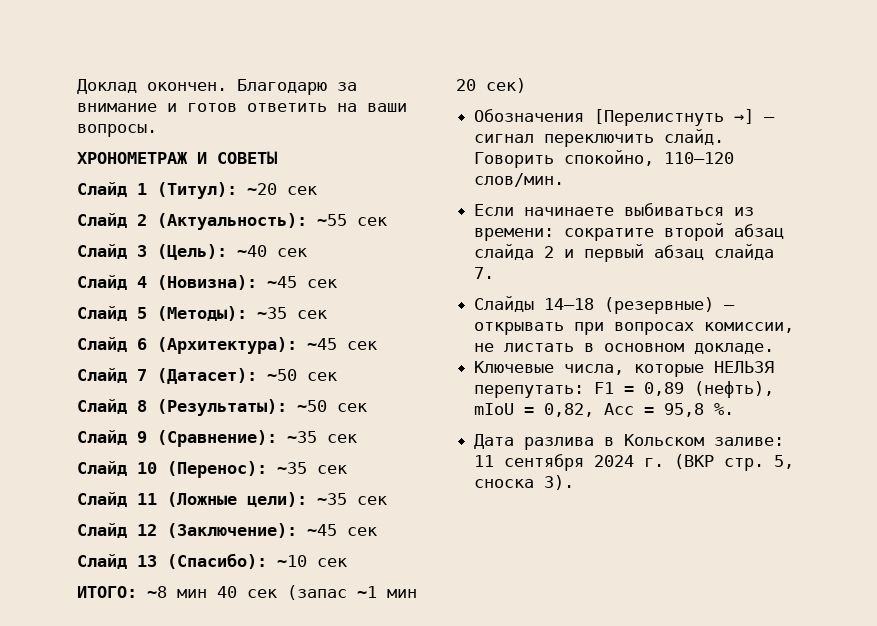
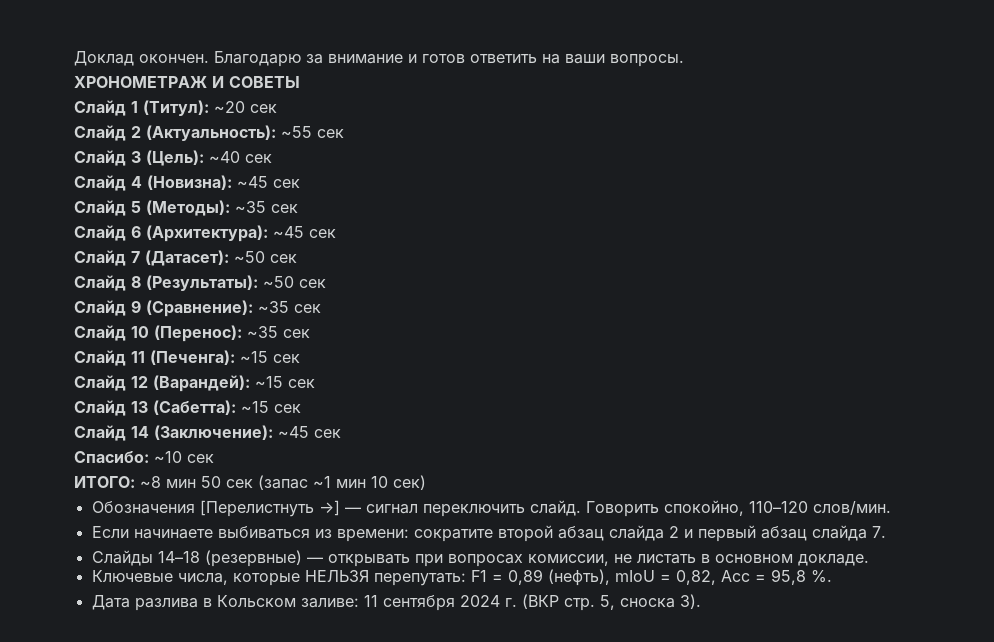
[167,492,347,507] (Ложные цели): ~35 -> [150,350,268,365] (Печенга): ~15
(157, 530) none -> [153,375,315,392] [74,400,301,416] [74,425,149,441] (Варандей): ~15 сек // Слайд 13 (Сабетта): ~15 сек // Слайд 14
[77,553,267,569] Слайд 13 (Спасибо): -> [74,451,149,463] Спасибо:
[217,586,237,598] 40 -> [201,476,221,488] 50
[456,79,476,91] 20 -> [371,476,388,488] 10

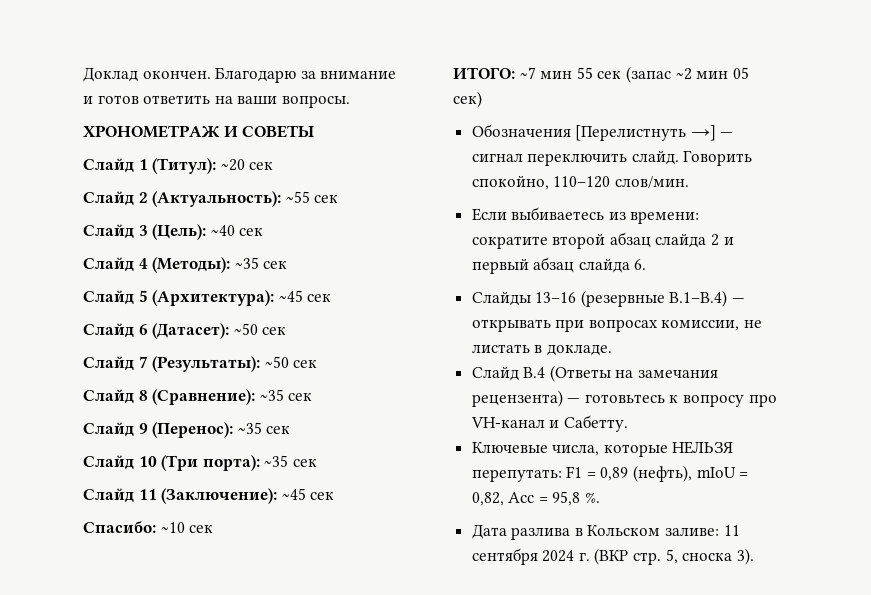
[147,175,300,190] [74,200,141,216] (Новизна): ~45 сек // Слайд 5 -> (148, 263) none
[131,226,141,238] 6 -> [138,290,148,302] 5
[131,251,140,263] 7 -> [138,324,148,335] 6
[131,276,141,288] 8 -> [138,356,148,368] 7
[131,300,141,313] 9 -> [138,390,148,401] 8
[131,326,149,338] 10 -> [138,423,148,434] 9
[131,350,300,365] [74,375,315,392] [74,400,301,416] [74,425,149,441] 11 (Печенга): ~15 сек // Слайд 12 (Варандей): ~15 сек // Слайд 13 (Сабетта): ~15 сек // Слайд 14 -> [138,455,317,471] [83,488,157,503] 10 (Три порта): ~35 сек // Слайд 11
[140,475,388,490] ~8 мин 50 сек (запас ~1 мин 10 -> [519,66,749,83] ~7 мин 55 сек (запас ~2 мин 05
[133,526,310,539] начинаете выбиваться -> [511,207,605,220] выбиваетесь
[871,526,886,538] 7. -> [634,259,647,270] 6.
[157,550,302,567] 14–18 (резервные) -> [535,290,728,307] 13–16 (резервные В.1–В.4)
[714,554,793,563] основном -> (543, 349) none
(869, 560) none -> [471,365,719,382] [471,390,777,407] [470,415,628,432] // Слайд В.4 (Ответы на замечания рецензента) — готовьтесь к вопросу про VH-канал и Сабетту.

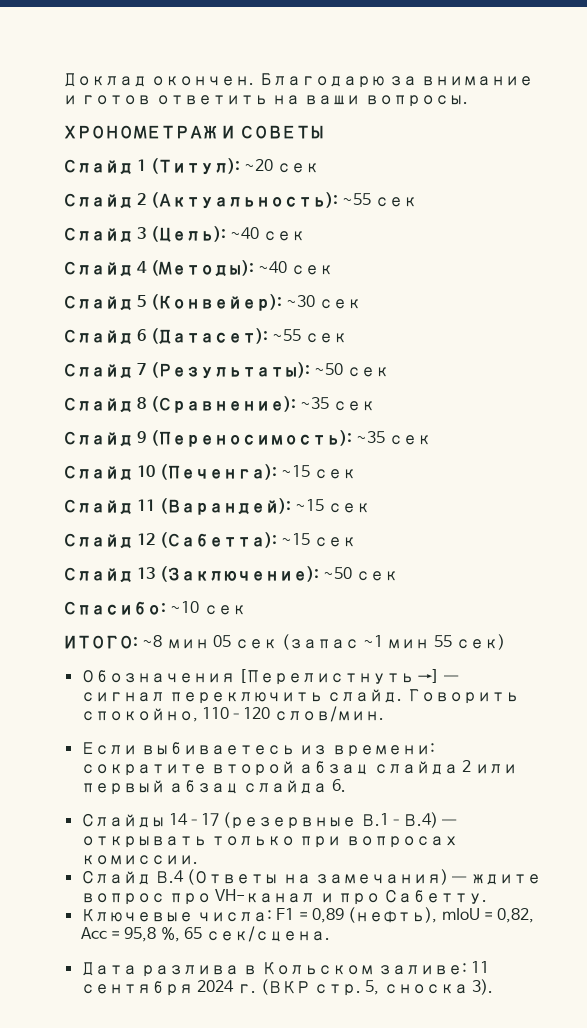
[234,257,259,269] ~35 -> [257,261,287,273] ~40
[152,290,303,306] (Архитектура): ~45 -> [150,294,315,311] (Конвейер): ~30
[233,323,258,335] ~50 -> [271,329,301,341] ~55
[152,422,234,438] (Перенос): -> [150,430,352,447] (Переносимость):
[161,455,289,471] (Три порта): ~35 -> [159,464,310,480] (Печенга): ~15
[161,488,306,504] (Заключение): ~45 -> [159,498,371,515] [63,532,357,549] [63,566,352,583] (Варандей): ~15 сек // Слайд 12 (Сабетта): ~15 сек // Слайд 13 (Заключение): ~50
[519,66,749,83] ~7 мин 55 сек (запас ~2 мин 05 -> [142,634,452,650] ~8 мин 05 сек (запас ~1 мин 55
[723,237,734,245] и -> [475,764,518,774] или
[535,292,577,303] 13–16 -> [168,813,219,826] 14–17
(551, 325) none -> [210,836,295,846] только
[661,320,763,331] [471,344,612,356] комиссии, не листать в докладе. -> [80,855,198,865] комиссии.
[638,370,719,378] [471,390,745,407] замечания рецензента) — готовьтесь к вопросу -> [314,869,541,885] [80,893,165,905] замечания) — ждите вопрос
(560, 424) none -> [337,893,380,905] про
[552,441,734,457] [471,469,562,482] числа, которые НЕЛЬЗЯ перепутать: -> [196,910,272,922] числа:
[585,492,601,503] %. -> [160,926,331,942] %, 65 сек/сцена.

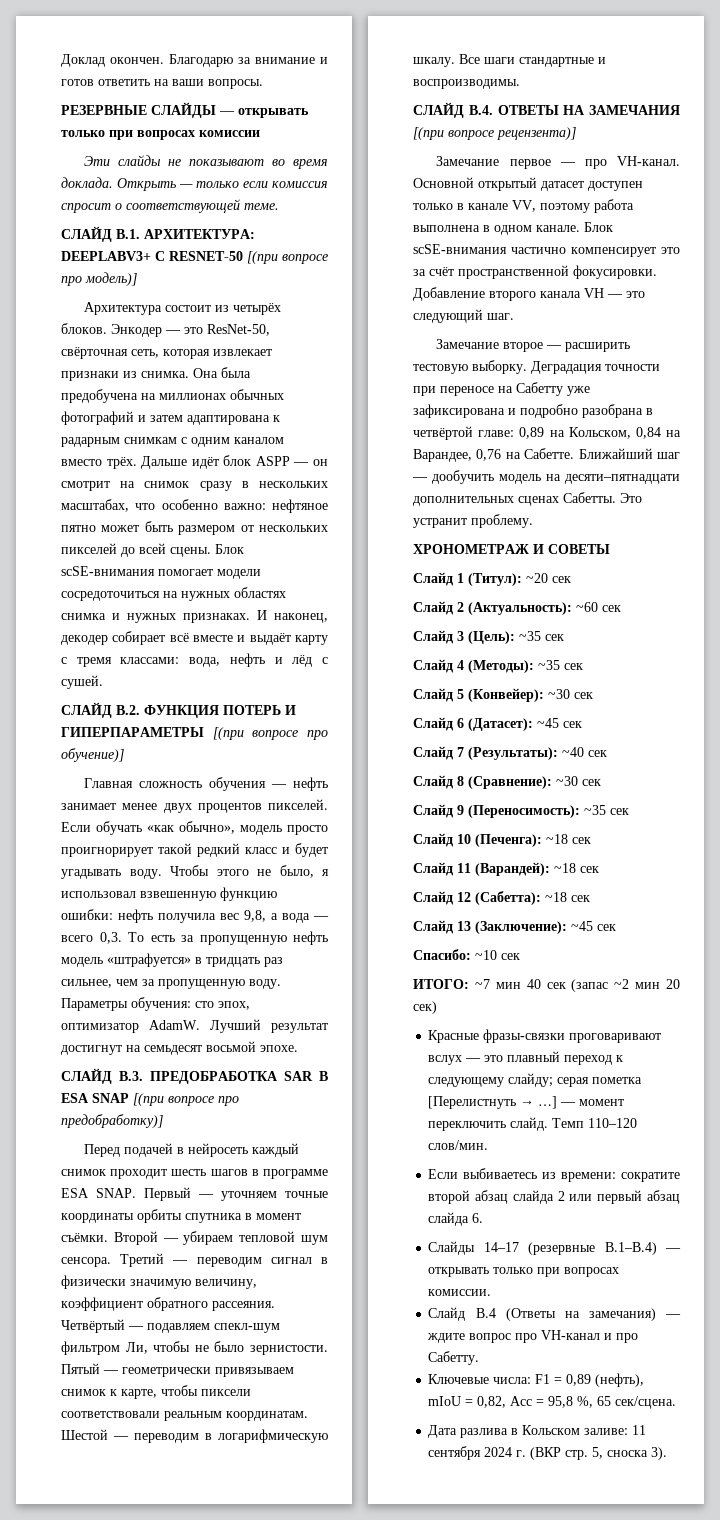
(468, 101) none -> [61,102,309,118] [61,130,260,140] [84,155,328,169] [61,177,328,191] [61,199,279,213] [61,226,255,242] [61,251,328,264] [61,272,137,286] [84,302,282,315] [61,323,270,337] [61,347,272,359] [61,367,251,381] [61,389,284,403] [61,411,280,425] [61,437,284,447] [61,455,329,469] [61,481,328,491] [61,499,328,513] [61,521,328,535] [61,543,244,557] [61,566,261,579] [61,587,286,601] [61,610,328,623] [61,631,328,645] [61,653,328,667] [61,675,103,689] [61,702,296,718] [61,727,328,740] [61,748,124,762] [84,777,328,791] [61,799,328,813] [61,821,328,835] [61,843,328,857] [61,865,329,879] [61,887,277,901] [61,909,329,923] [61,931,328,945] [61,953,283,967] [61,979,281,989] [61,997,250,1011] [61,1019,328,1033] [61,1041,298,1055] [61,1068,328,1084] [61,1093,239,1106] [61,1114,163,1128] [84,1143,300,1157] [61,1169,328,1179] [61,1187,328,1201] [61,1209,301,1223] [61,1231,328,1245] [61,1253,328,1267] [61,1275,257,1289] [61,1297,275,1311] [61,1319,280,1333] [61,1341,328,1355] [61,1363,294,1377] [61,1385,251,1399] [61,1411,308,1421] [61,1429,328,1443] [413,54,606,67] [413,79,520,89] [413,102,680,118] [413,127,576,140] [436,156,680,169] [413,177,643,191] [413,199,634,213] [413,222,613,235] [413,244,680,257] [413,265,657,279] [413,287,645,301] [413,309,514,323] [436,339,631,352] [413,360,660,374] [413,382,590,396] [413,404,653,418] [413,426,681,440] [413,448,680,462] [412,470,680,484] [413,492,642,506] [413,514,533,528] // РЕЗЕРВНЫЕ СЛАЙДЫ — открывать только при вопросах комиссии // Эти слайды не показывают во время доклада. Открыть — только если комиссия спросит о соответствующей теме. // СЛАЙД В.1. АРХИТЕКТУРА: DEEPLABV3+ С RESNET-50 [(при вопросе про модель)] // Архитектура состоит из четырёх блоков. Энкодер — это ResNet-50, свёрточная сеть, которая извлекает признаки из снимка. Она была предобучена на миллионах обычных фотографий и затем адаптирована к радарным снимкам с одним каналом вместо трёх. Дальше идёт блок ASPP — он смотрит на снимок сразу в нескольких масштабах, что особенно важно: нефтяное пятно может быть размером от нескольких пикселей до всей сцены. Блок scSE-внимания помогает модели сосредоточиться на нужных областях снимка и нужных признаках. И наконец, декодер собирает всё вместе и выдаёт карту с тремя классами: вода, нефть и лёд с сушей. // СЛАЙД В.2. ФУНКЦИЯ ПОТЕРЬ И ГИПЕРПАРАМЕТРЫ [(при вопросе про обучение)] // Главная сложность обучения — нефть занимает менее двух процентов пикселей. Если обучать «как обычно», модель просто проигнорирует такой редкий класс и будет угадывать воду. Чтобы этого не было, я использовал взвешенную функцию ошибки: нефть получила вес 9,8, а вода — всего 0,3. То есть за пропущенную нефть модель «штрафуется» в тридцать раз сильнее, чем за пропущенную воду. Параметры обучения: сто эпох, оптимизатор AdamW. Лучший результат достигнут на семьдесят восьмой эпохе. // СЛАЙД В.3. ПРЕДОБРАБОТКА SAR В ESA SNAP [(при вопросе про предобработку)] // Перед подачей в нейросеть каждый снимок проходит шесть шагов в программе ESA SNAP. Первый — уточняем точные координаты орбиты спутника в момент съёмки. Второй — убираем тепловой шум сенсора. Третий — переводим сигнал в физически значимую величину, коэффициент обратного рассеяния. Четвёртый — подавляем спекл-шум фильтром Ли, чтобы не было зернистости. Пятый — геометрически привязываем снимок к карте, чтобы пиксели соответствовали реальным координатам. Шестой — переводим в логарифмическую шкалу. Все шаги стандартные и воспроизводимы. // СЛАЙД В.4. ОТВЕТЫ НА ЗАМЕЧАНИЯ [(при вопросе рецензента)] // Замечание первое — про VH-канал. Основной открытый датасет доступен только в канале VV, поэтому работа выполнена в одном канале. Блок scSE-внимания частично компенсирует это за счёт пространственной фокусировки. Добавление второго канала VH — это следующий шаг. // Замечание второе — расширить тестовую выборку. Деградация точности при переносе на Сабетту уже зафиксирована и подробно разобрана в четвёртой главе: 0,89 на Кольском, 0,84 на Варандее, 0,76 на Сабетте. Ближайший шаг — дообучить модель на десяти–пятнадцати дополнительных сценах Сабетты. Это устранит проблему.
[341,193,371,205] ~55 -> [576,602,598,612] ~60
[229,227,259,239] ~40 -> [519,631,541,641] ~35
[257,261,287,273] ~40 -> [538,660,560,670] ~35
[271,329,301,341] ~55 -> [537,718,559,728] ~45
[313,363,343,375] ~50 -> [562,747,584,757] ~40
[299,397,329,409] ~35 -> [556,776,578,786] ~30
[280,465,310,477] ~15 -> [546,834,568,844] ~18
[294,499,324,511] ~15 -> [554,863,576,873] ~18
[280,533,310,545] ~15 -> [545,892,567,902] ~18
[322,567,352,579] ~50 -> [571,921,593,931] ~45
[142,634,505,650] [80,669,459,685] [80,689,519,704] [80,708,198,722] ~8 мин 05 сек (запас ~1 мин 55 сек) // Обозначения [Перелистнуть →] — сигнал переключить слайд. Говорить спокойно, -> [474,979,680,992] [413,1001,437,1014] [428,1029,662,1043] [428,1051,624,1065] [428,1073,643,1087] [428,1096,625,1109] [428,1117,585,1131] ~7 мин 40 сек (запас ~2 мин 20 сек) // Красные фразы-связки проговаривают вслух — это плавный переход к следующему слайду; серая пометка [Перелистнуть → …] — момент переключить слайд. Темп

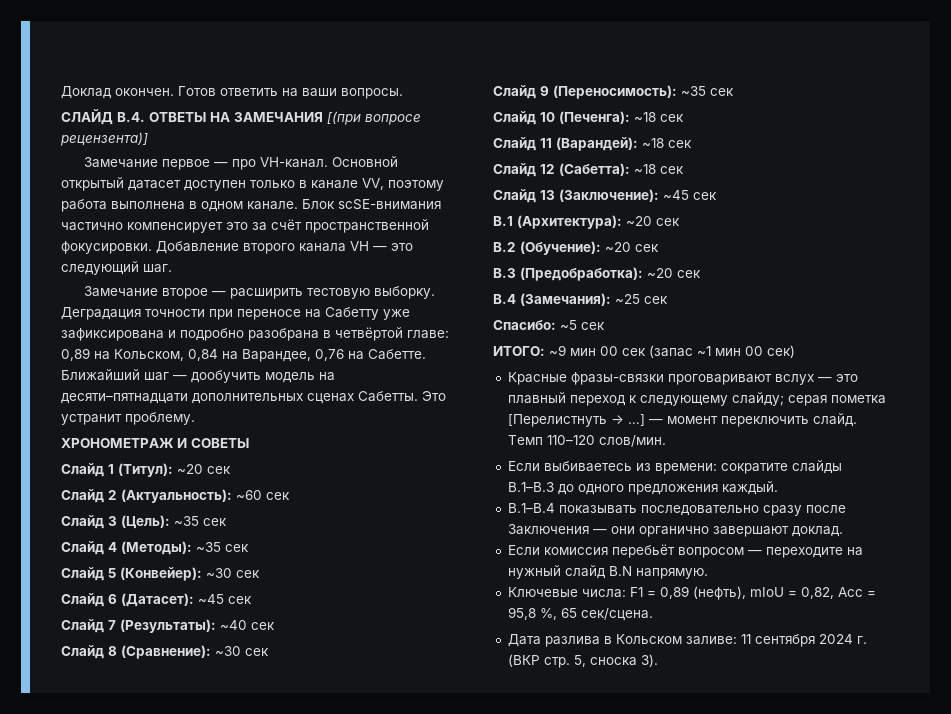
[169,54,328,67] [61,79,94,86] Благодарю за внимание и готов -> [178,86,216,96] Готов
[61,102,309,118] [61,130,260,140] [84,155,328,169] [61,177,328,191] [61,199,279,213] [61,226,255,242] [61,251,328,264] [61,272,137,286] [84,302,282,315] [61,323,270,337] [61,347,272,359] [61,367,251,381] [61,389,284,403] [61,411,280,425] [61,437,284,447] [61,455,329,469] [61,481,328,491] [61,499,328,513] [61,521,328,535] [61,543,244,557] [61,566,261,579] [61,587,286,601] [61,610,328,623] [61,631,328,645] [61,653,328,667] [61,675,103,689] [61,702,296,718] [61,727,328,740] [61,748,124,762] [84,777,328,791] [61,799,328,813] [61,821,328,835] [61,843,328,857] [61,865,329,879] [61,887,277,901] [61,909,329,923] [61,931,328,945] [61,953,283,967] [61,979,281,989] [61,997,250,1011] [61,1019,328,1033] [61,1041,298,1055] [61,1068,328,1084] [61,1093,239,1106] [61,1114,163,1128] [84,1143,300,1157] [61,1169,328,1179] [61,1187,328,1201] [61,1209,301,1223] [61,1231,328,1245] [61,1253,328,1267] [61,1275,257,1289] [61,1297,275,1311] [61,1319,280,1333] [61,1341,328,1355] [61,1363,294,1377] [61,1385,251,1399] [61,1411,308,1421] [61,1429,328,1443] [413,54,606,67] [413,79,520,89] // РЕЗЕРВНЫЕ СЛАЙДЫ — открывать только при вопросах комиссии // Эти слайды не показывают во время доклада. Открыть — только если комиссия спросит о соответствующей теме. // СЛАЙД В.1. АРХИТЕКТУРА: DEEPLABV3+ С RESNET-50 [(при вопросе про модель)] // Архитектура состоит из четырёх блоков. Энкодер — это ResNet-50, свёрточная сеть, которая извлекает признаки из снимка. Она была предобучена на миллионах обычных фотографий и затем адаптирована к радарным снимкам с одним каналом вместо трёх. Дальше идёт блок ASPP — он смотрит на снимок сразу в нескольких масштабах, что особенно важно: нефтяное пятно может быть размером от нескольких пикселей до всей сцены. Блок scSE-внимания помогает модели сосредоточиться на нужных областях снимка и нужных признаках. И наконец, декодер собирает всё вместе и выдаёт карту с тремя классами: вода, нефть и лёд с сушей. // СЛАЙД В.2. ФУНКЦИЯ ПОТЕРЬ И ГИПЕРПАРАМЕТРЫ [(при вопросе про обучение)] // Главная сложность обучения — нефть занимает менее двух процентов пикселей. Если обучать «как обычно», модель просто проигнорирует такой редкий класс и будет угадывать воду. Чтобы этого не было, я использовал взвешенную функцию ошибки: нефть получила вес 9,8, а вода — всего 0,3. То есть за пропущенную нефть модель «штрафуется» в тридцать раз сильнее, чем за пропущенную воду. Параметры обучения: сто эпох, оптимизатор AdamW. Лучший результат достигнут на семьдесят восьмой эпохе. // СЛАЙД В.3. ПРЕДОБРАБОТКА SAR В ESA SNAP [(при вопросе про предобработку)] // Перед подачей в нейросеть каждый снимок проходит шесть шагов в программе ESA SNAP. Первый — уточняем точные координаты орбиты спутника в момент съёмки. Второй — убираем тепловой шум сенсора. Третий — переводим сигнал в физически значимую величину, коэффициент обратного рассеяния. Четвёртый — подавляем спекл-шум фильтром Ли, чтобы не было зернистости. Пятый — геометрически привязываем снимок к карте, чтобы пиксели соответствовали реальным координатам. Шестой — переводим в логарифмическую шкалу. Все шаги стандартные и воспроизводимы. -> (403, 93) none
(616, 927) none -> [493,215,680,229] [493,241,659,255] [493,267,701,281] [493,293,668,306] // В.1 (Архитектура): ~20 сек // В.2 (Обучение): ~20 сек // В.3 (Предобработка): ~20 сек // В.4 (Замечания): ~25 сек
[475,950,497,960] ~10 -> [560,320,577,330] ~5
[474,979,680,992] ~7 мин 40 сек (запас ~2 мин 20 -> [549,345,763,358] ~9 мин 00 сек (запас ~1 мин 00
[428,1190,680,1204] [428,1212,484,1226] [428,1241,681,1255] [428,1267,620,1277] [428,1289,492,1296] [428,1307,681,1321] [427,1330,639,1343] [428,1351,480,1365] второй абзац слайда 2 или первый абзац слайда 6. // Слайды 14–17 (резервные В.1–В.4) — открывать только при вопросах комиссии. // Слайд В.4 (Ответы на замечания) — ждите вопрос про VH-канал и про Сабетту. -> [791,460,842,474] [507,481,778,495] [507,503,846,516] [507,524,843,537] [507,544,863,558] [507,565,708,579] слайды В.1–В.3 до одного предложения каждый. // В.1–В.4 показывать последовательно сразу после Заключения — они органично завершают доклад. // Если комиссия перебьёт вопросом — переходите на нужный слайд В.N напрямую.

